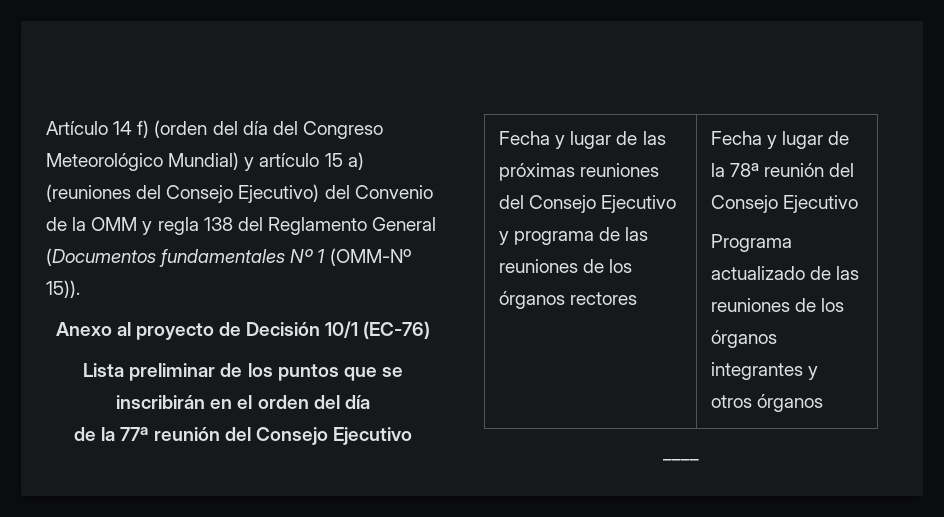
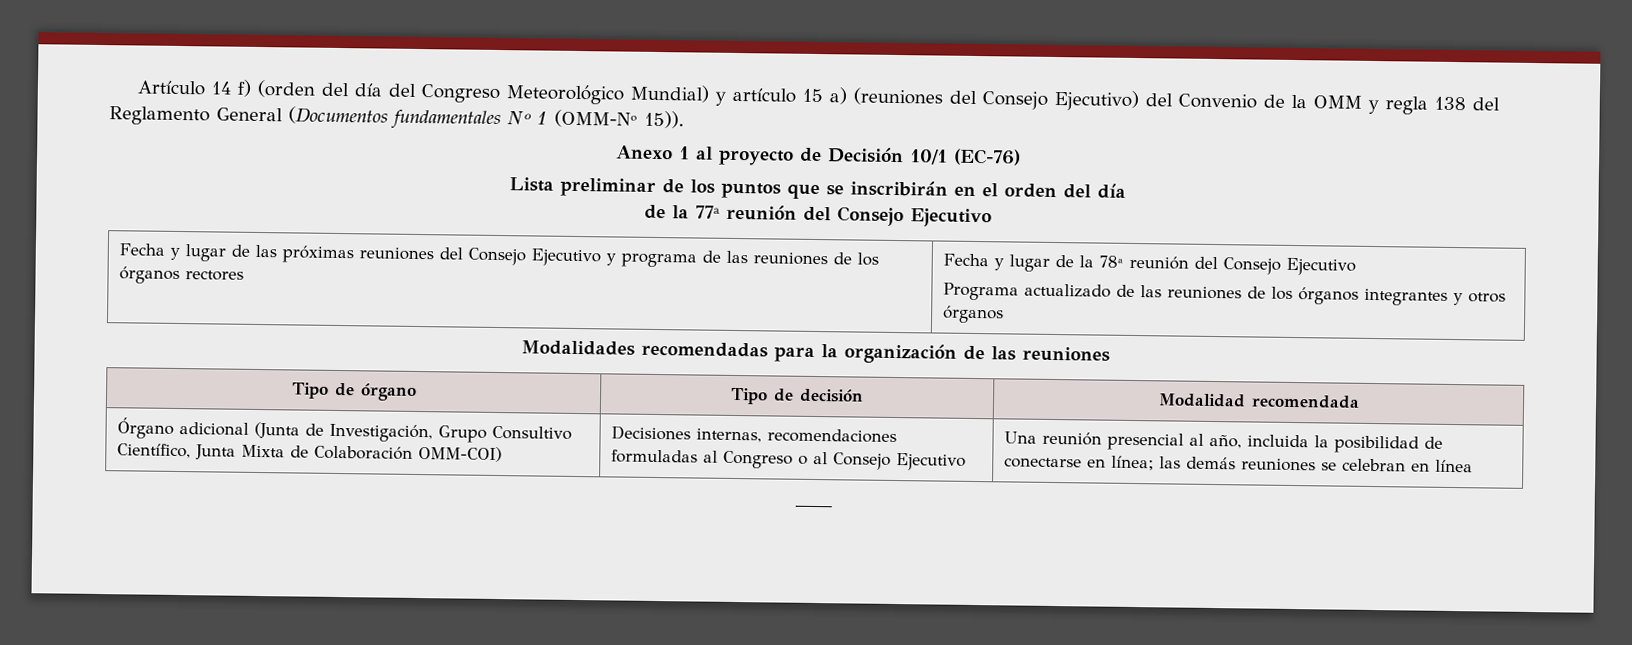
(112, 329) none -> [679,146,690,160] 1
(824, 403) none -> [521,340,1110,364] [291,382,417,401] [730,387,865,405] [1157,393,1360,409] [117,417,573,443] [117,443,503,463] [611,425,898,444] [611,449,967,471] [1004,431,1444,454] [1004,455,1474,473] // Modalidades recomendadas para la organización de las reuniones // Tipo de órgano | Tipo de decisión | Modalidad recomendada // Órgano adicional (Junta de Investigación, Grupo Consultivo Científico, Junta Mixta de Colaboración OMM-COI) | Decisiones internas, recomendaciones formuladas al Congreso o al Consejo Ejecutivo | Una reunión presencial al año, incluida la posibilidad de conectarse en línea; las demás reuniones se celebran en línea

